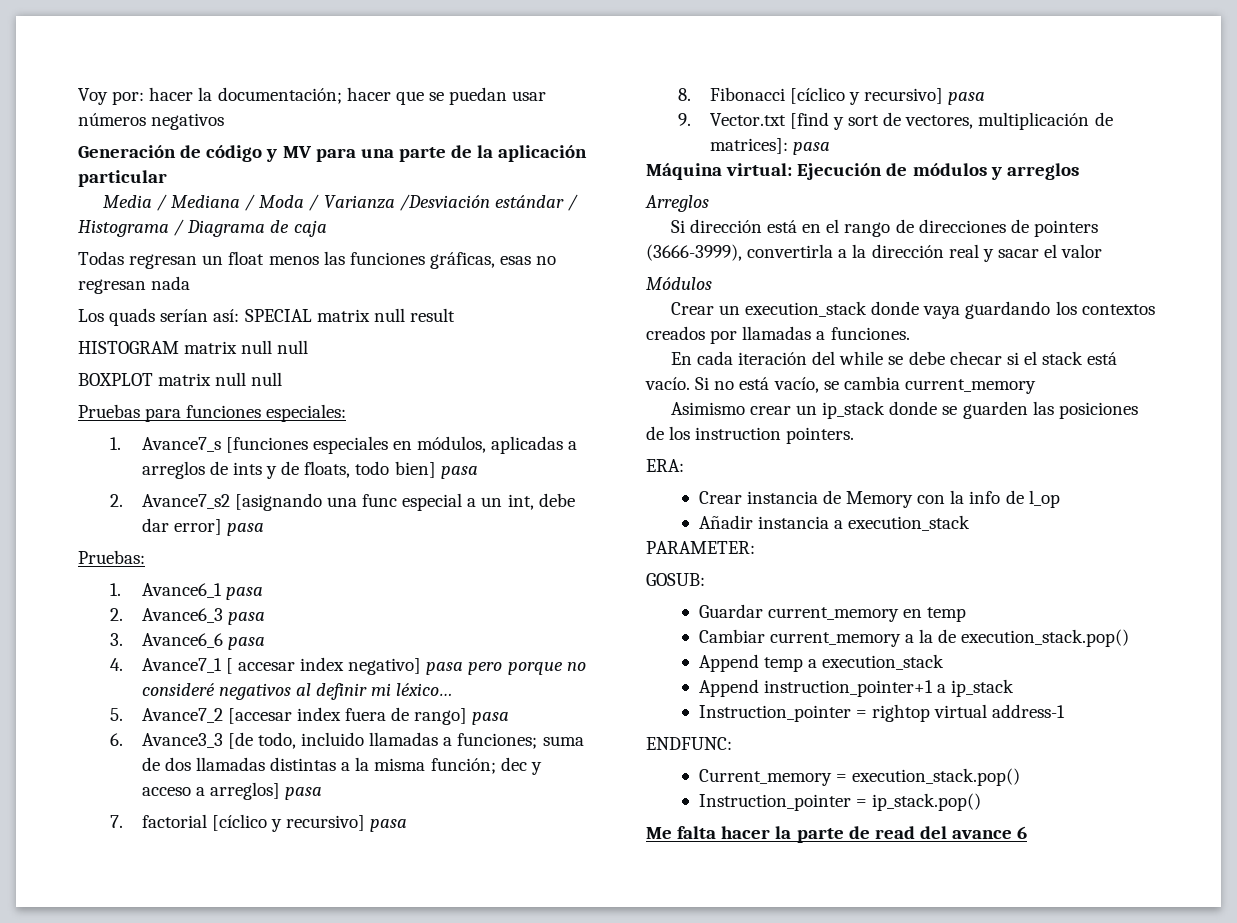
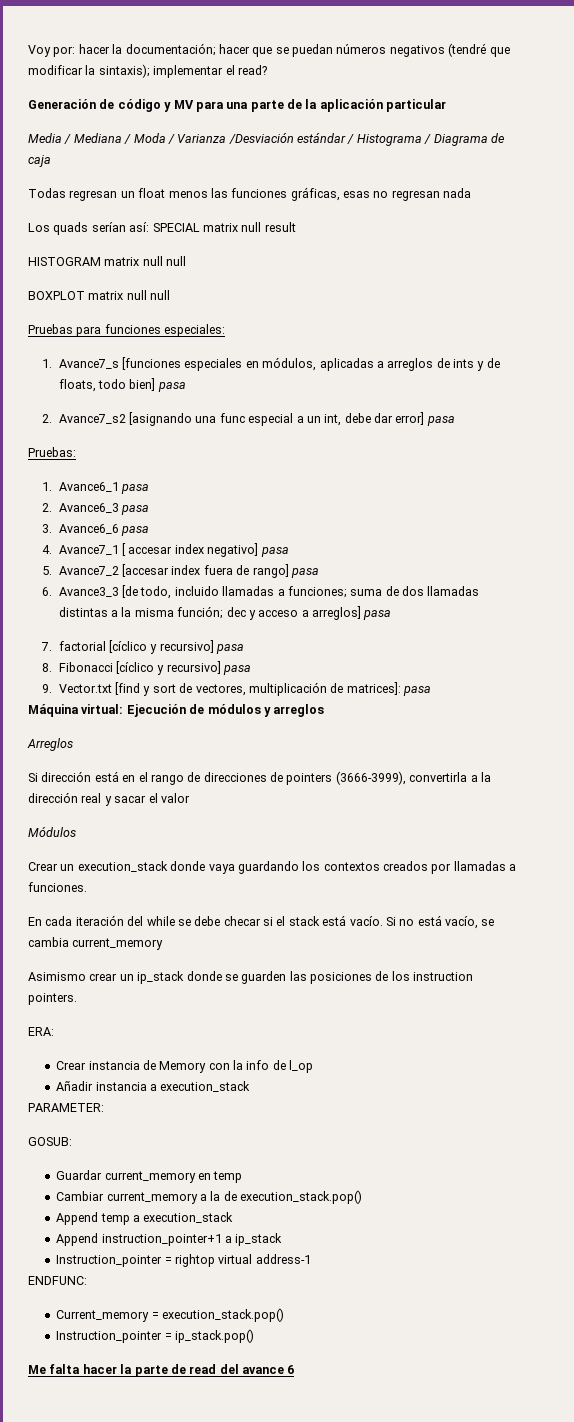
[512,91,547,101] usar -> (333, 50) none
(225, 121) none -> [448,43,510,57] [28,64,267,78] (tendré que modificar la sintaxis); implementar el read?
[468,662,586,675] [141,683,454,700] pero porque no consideré negativos al definir mi léxico… -> (289, 552) none

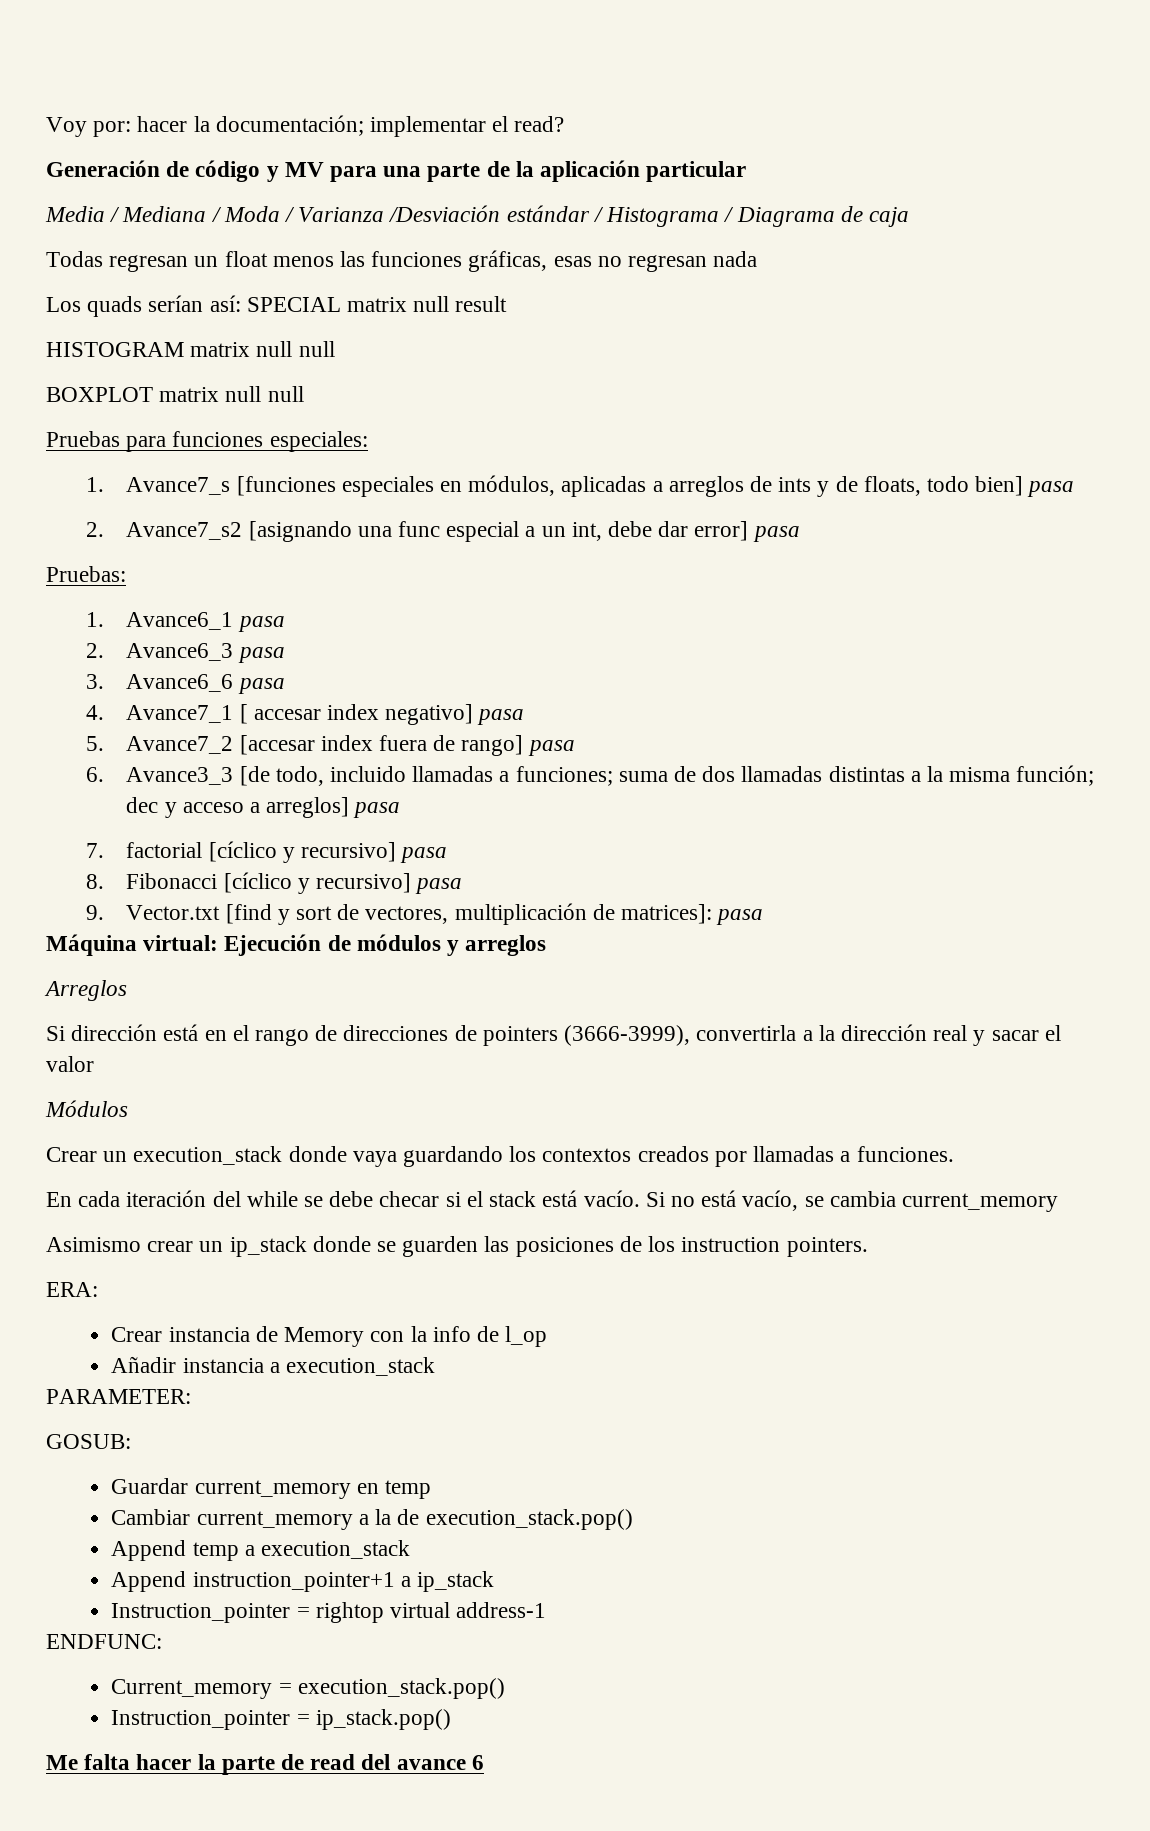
[218,43,510,57] [28,64,150,78] hacer que se puedan números negativos (tendré que modificar la sintaxis); -> (364, 125) none

